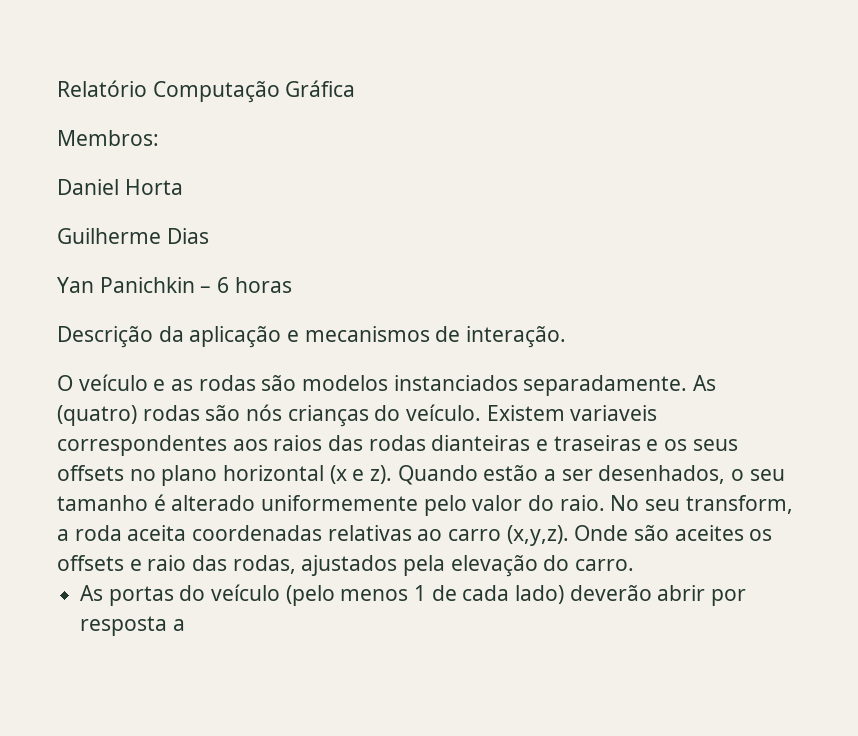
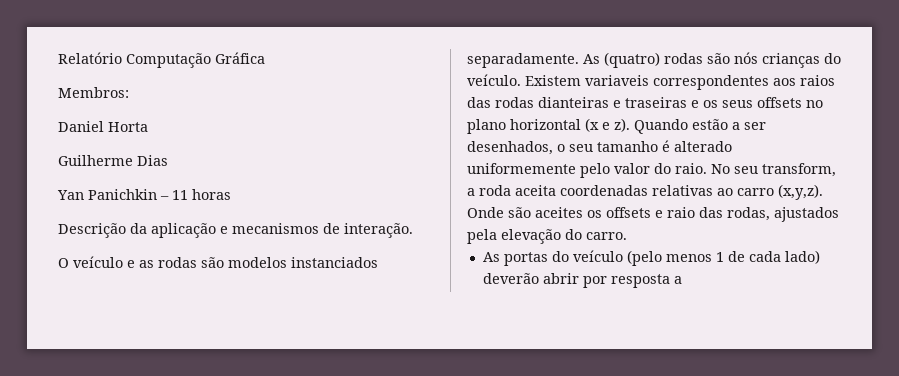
[217,277,230,293] 6 -> [172,190,188,200] 11

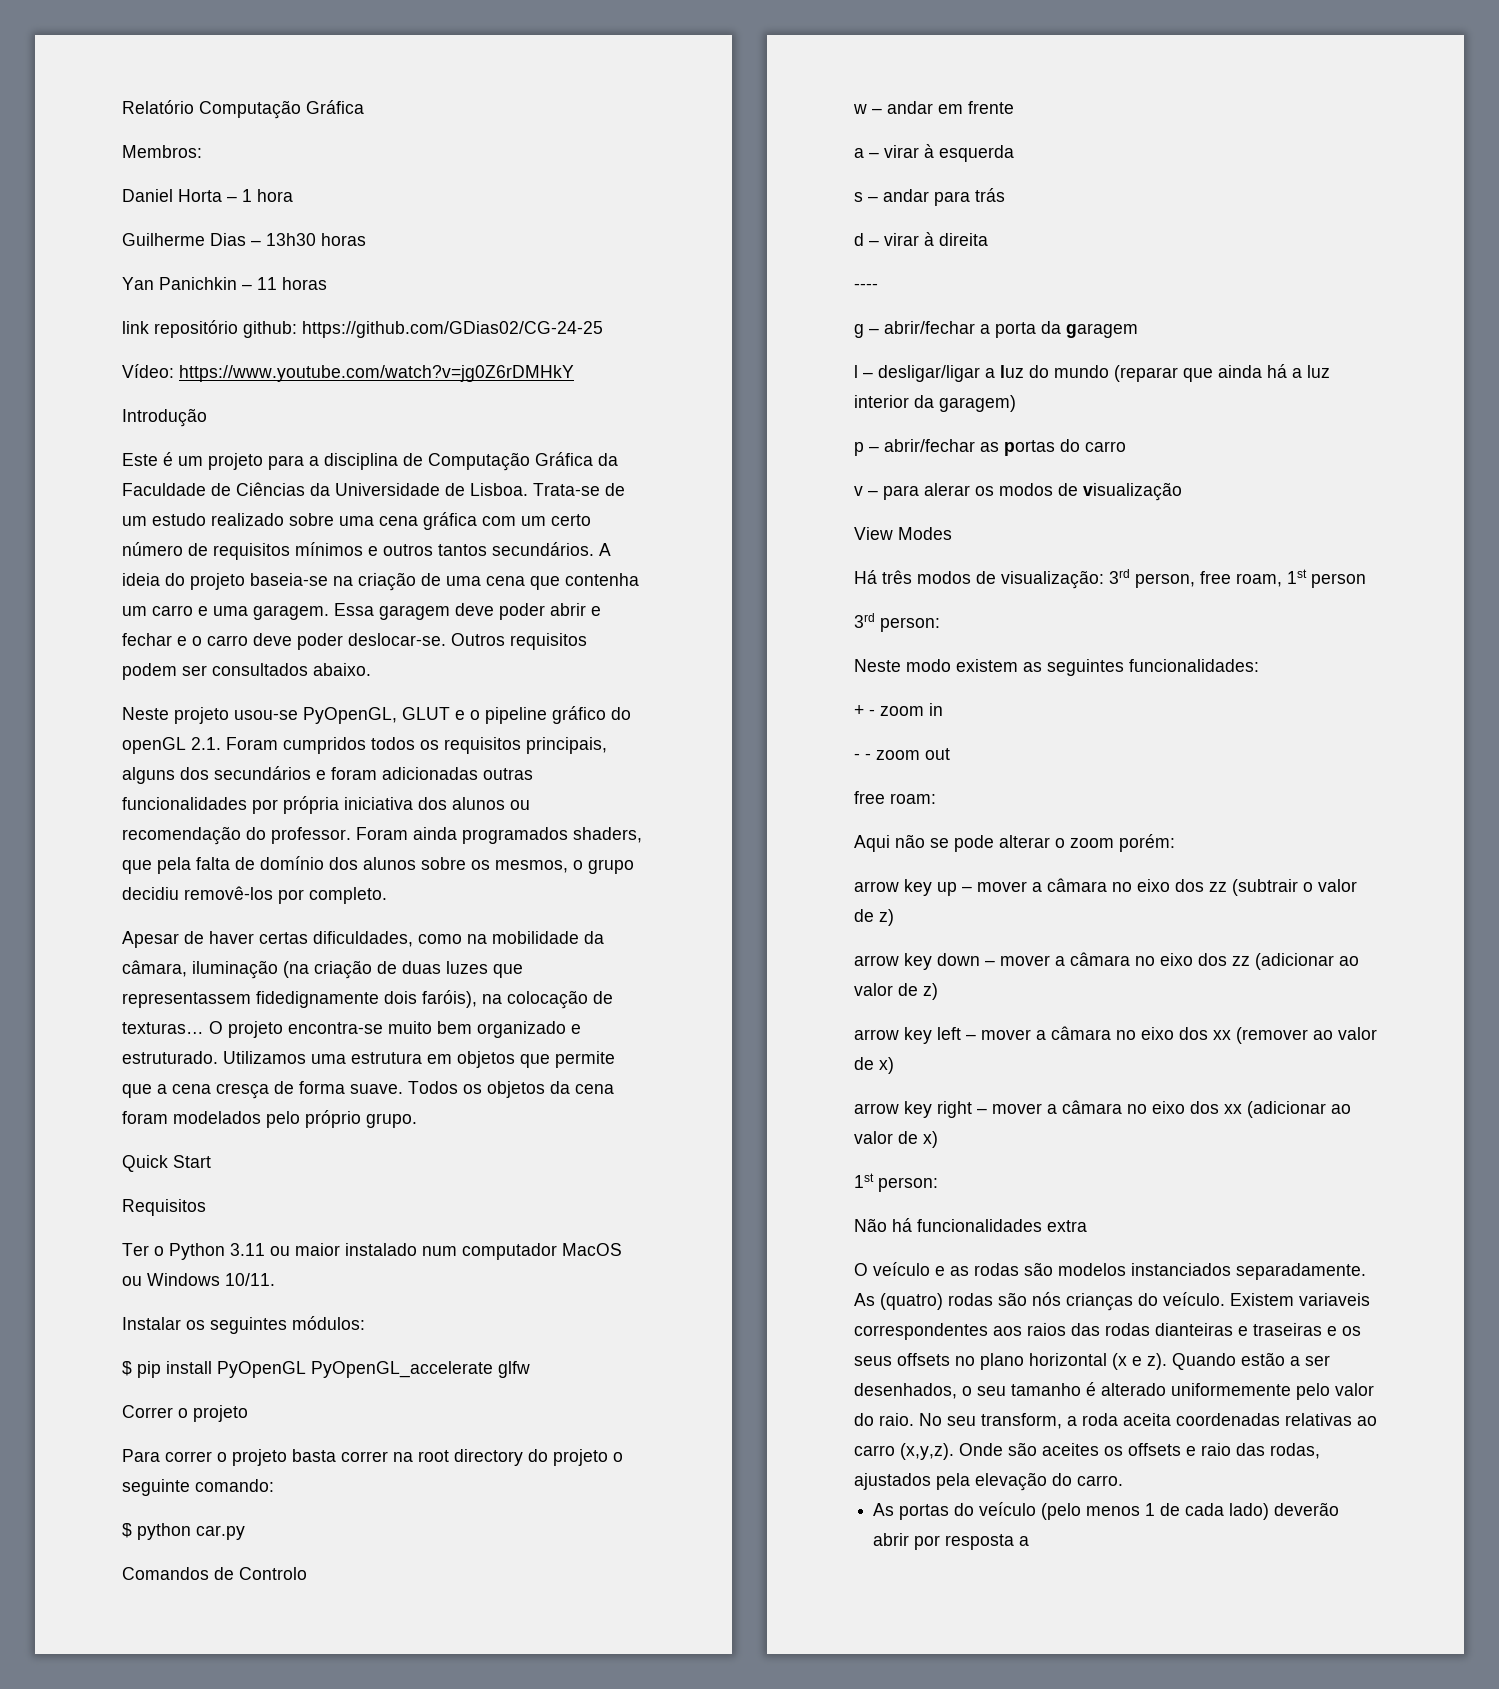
(148, 127) none -> [227,189,293,202] – 1 hora
(168, 160) none -> [251,233,366,246] – 13h30 horas
[58,223,413,238] Descrição da aplicação e mecanismos de interação. -> [122,320,603,338] [122,364,574,382] [122,408,207,427] [122,452,618,471] [122,482,625,496] [122,512,591,530] [122,542,611,560] [122,572,639,591] [122,603,601,620] [122,633,587,650] [122,663,371,680] [122,706,631,724] [122,737,607,754] [122,766,533,784] [122,796,530,814] [122,826,642,845] [122,856,634,874] [122,886,387,904] [122,931,604,948] [122,960,523,979] [122,990,613,1009] [122,1021,581,1038] [122,1051,615,1068] [122,1081,614,1099] [122,1110,417,1128] [122,1155,211,1172] [122,1199,206,1216] [122,1243,622,1260] [122,1273,275,1286] [122,1316,365,1334] [122,1361,530,1378] [122,1405,248,1422] [122,1449,623,1466] [122,1479,274,1496] [122,1523,245,1540] [122,1567,307,1580] [853,101,1014,114] [854,144,1014,162] [854,188,1005,206] [854,232,988,246] [854,283,878,290] [854,321,1138,338] [854,364,1330,382] [854,395,1016,412] [854,439,1126,456] [854,482,1182,501] [854,527,952,540] [854,569,1366,589] [854,613,940,632] [854,659,1259,676] [854,703,943,716] [854,748,950,760] [854,791,936,804] [854,834,1175,852] [854,878,1357,896] [854,909,894,926] [854,952,1359,970] [854,983,938,1000] [854,1026,1377,1044] [854,1057,894,1074] [854,1100,1351,1118] [854,1131,938,1148] [854,1173,938,1192] [854,1218,1087,1232] link repositório github: https://github.com/GDias02/CG-24-25 // Vídeo: https://www.youtube.com/watch?v=jg0Z6rDMHkY // Introdução // Este é um projeto para a disciplina de Computação Gráfica da Faculdade de Ciências da Universidade de Lisboa. Trata-se de um estudo realizado sobre uma cena gráfica com um certo número de requisitos mínimos e outros tantos secundários. A ideia do projeto baseia-se na criação de uma cena que contenha um carro e uma garagem. Essa garagem deve poder abrir e fechar e o carro deve poder deslocar-se. Outros requisitos podem ser consultados abaixo. // Neste projeto usou-se PyOpenGL, GLUT e o pipeline gráfico do openGL 2.1. Foram cumpridos todos os requisitos principais, alguns dos secundários e foram adicionadas outras funcionalidades por própria iniciativa dos alunos ou recomendação do professor. Foram ainda programados shaders, que pela falta de domínio dos alunos sobre os mesmos, o grupo decidiu removê-los por completo. // Apesar de haver certas dificuldades, como na mobilidade da câmara, iluminação (na criação de duas luzes que representassem fidedignamente dois faróis), na colocação de texturas… O projeto encontra-se muito bem organizado e estruturado. Utilizamos uma estrutura em objetos que permite que a cena cresça de forma suave. Todos os objetos da cena foram modelados pelo próprio grupo. // Quick Start // Requisitos // Ter o Python 3.11 ou maior instalado num computador MacOS ou Windows 10/11. // Instalar os seguintes módulos: // $ pip install PyOpenGL PyOpenGL_accelerate glfw // Correr o projeto // Para correr o projeto basta correr na root directory do projeto o seguinte comando: // $ python car.py // Comandos de Controlo // w – andar em frente // a – virar à esquerda // s – andar para trás // d – virar à direita // ---- // g – abrir/fechar a porta da garagem // l – desligar/ligar a luz do mundo (reparar que ainda há a luz interior da garagem) // p – abrir/fechar as portas do carro // v – para alerar os modos de visualização // View Modes // Há três modos de visualização: 3rd person, free roam, 1st person // 3rd person: // Neste modo existem as seguintes funcionalidades: // + - zoom in // - - zoom out // free roam: // Aqui não se pode alterar o zoom porém: // arrow key up – mover a câmara no eixo dos zz (subtrair o valor de z) // arrow key down – mover a câmara no eixo dos zz (adicionar ao valor de z) // arrow key left – mover a câmara no eixo dos xx (remover ao valor de x) // arrow key right – mover a câmara no eixo dos xx (adicionar ao valor de x) // 1st person: // Não há funcionalidades extra

